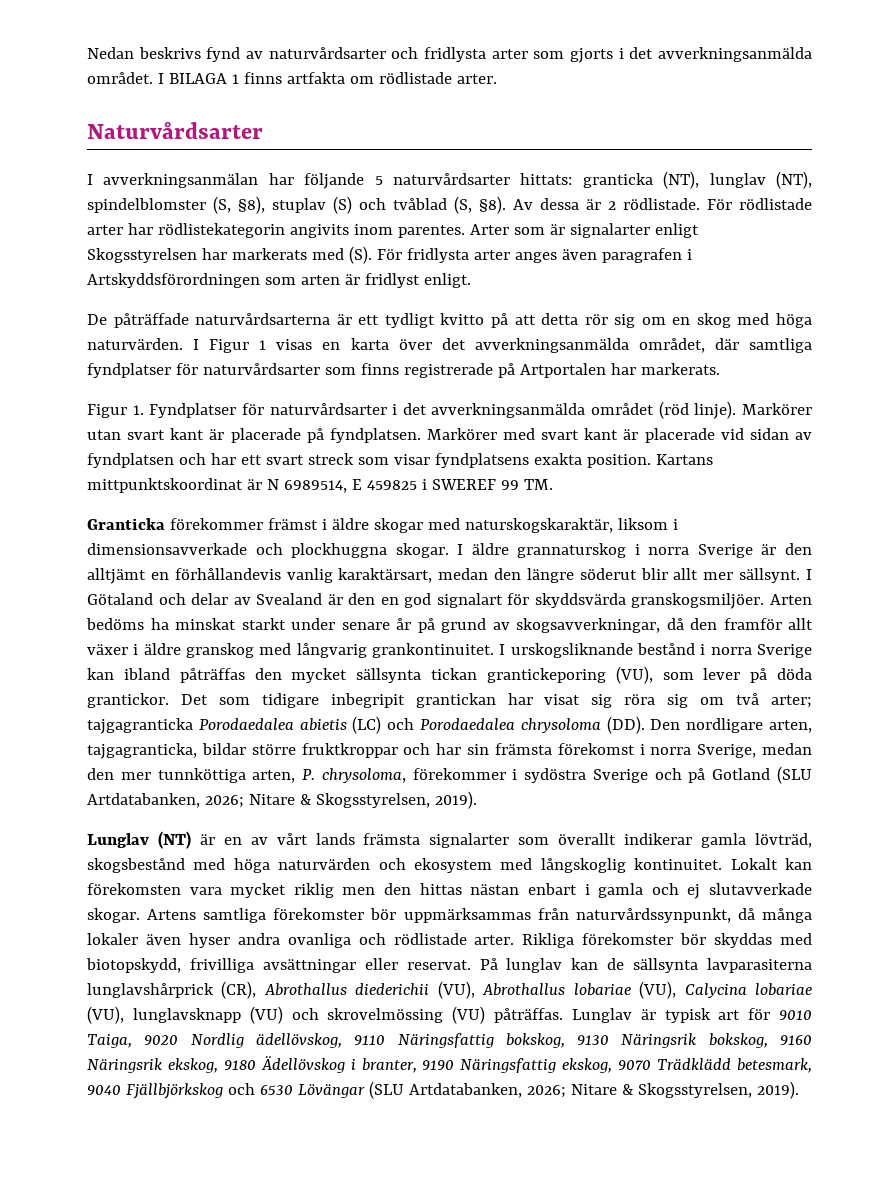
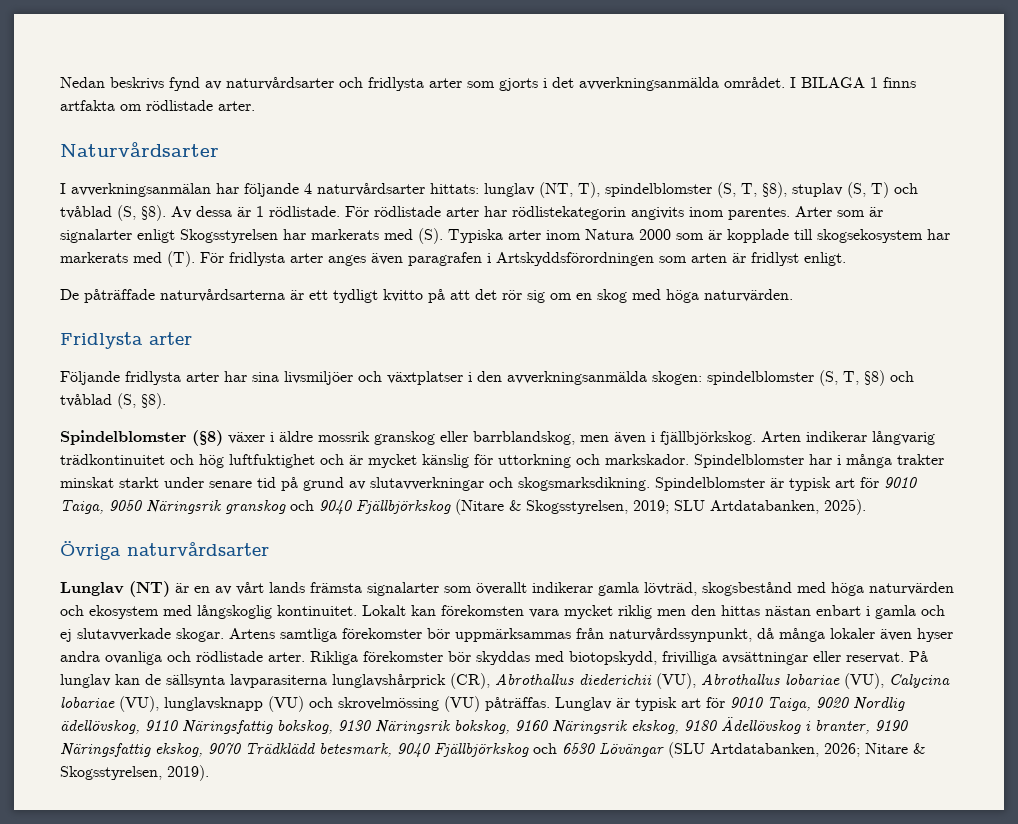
[374,176,383,185] 5 -> [304,183,312,194] 4
[582,171,812,189] [87,196,231,214] granticka (NT), lunglav (NT), spindelblomster (S, -> [484,182,757,198] lunglav (NT, T), spindelblomster (S, T,
[333,196,352,214] (S) -> [847,182,889,198] (S, T)
[608,201,616,210] 2 -> [256,206,264,217] 1
(372, 255) none -> [448,229,950,243] [60,251,195,267] Typiska arter inom Natura 2000 som är kopplade till skogsekosystem har markerats med (T).
[541,313,579,325] detta -> [475,289,497,300] det
[193,338,812,353] [87,363,720,378] [87,401,812,419] [87,428,812,443] [87,453,713,468] [87,478,553,493] [87,518,678,533] [87,543,812,558] [87,568,812,584] [87,593,812,609] [86,618,169,630] I Figur 1 visas en karta över det avverkningsanmälda området, där samtliga fyndplatser för naturvårdsarter som finns registrerade på Artportalen har markerats. // Figur 1. Fyndplatser för naturvårdsarter i det avverkningsanmälda området (röd linje). Markörer utan svart kant är placerade på fyndplatsen. Markörer med svart kant är placerade vid sidan av fyndplatsen och har ett svart streck som visar fyndplatsens exakta position. Kartans mittpunktskoordinat är N 6989514, E 459825 i SWEREF 99 TM. // Granticka förekommer främst i äldre skogar med naturskogskaraktär, liksom i dimensionsavverkade och plockhuggna skogar. I äldre grannaturskog i norra Sverige är den alltjämt en förhållandevis vanlig karaktärsart, medan den längre söderut blir allt mer sällsynt. I Götaland och delar av Svealand är den en god signalart för skyddsvärda granskogsmiljöer. Arten bedöms ha -> [60,332,192,349] [60,370,914,386] [60,393,166,409] [60,430,935,446] [60,454,944,468] // Fridlysta arter // Följande fridlysta arter har sina livsmiljöer och växtplatser i den avverkningsanmälda skogen: spindelblomster (S, T, §8) och tvåblad (S, §8). // Spindelblomster (§8) växer i äldre mossrik granskog eller barrblandskog, men även i fjällbjörkskog. Arten indikerar långvarig trädkontinuitet och hög luftfuktighet och är mycket känslig för uttorkning och markskador. Spindelblomster har i många trakter
[396,618,411,630] år -> [257,477,276,488] tid
[516,618,813,633] [87,643,812,658] [87,666,813,684] [87,693,812,708] [87,716,812,734] [87,743,812,759] [87,766,812,784] [87,791,477,809] skogsavverkningar, då den framför allt växer i äldre granskog med långvarig grankontinuitet. I urskogsliknande bestånd i norra Sverige kan ibland påträffas den mycket sällsynta tickan grantickeporing (VU), som lever på döda grantickor. Det som tidigare inbegripit grantickan har visat sig röra sig om två arter; tajgagranticka Porodaedalea abietis (LC) och Porodaedalea chrysoloma (DD). Den nordligare arten, tajgagranticka, bildar större fruktkroppar och har sin främsta förekomst i norra Sverige, medan den mer tunnköttiga arten, P. chrysoloma, förekommer i sydöstra Sverige och på Gotland (SLU Artdatabanken, 2026; Nitare & Skogsstyrelsen, 2019). -> [370,477,917,491] [60,499,866,515] [60,541,269,560] slutavverkningar och skogsmarksdikning. Spindelblomster är typisk art för 9010 Taiga, 9050 Näringsrik granskog och 9040 Fjällbjörkskog (Nitare & Skogsstyrelsen, 2019; SLU Artdatabanken, 2025). // Övriga naturvårdsarter

